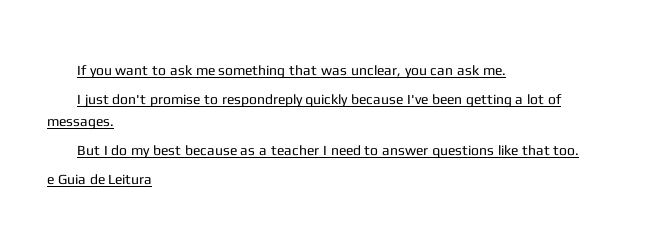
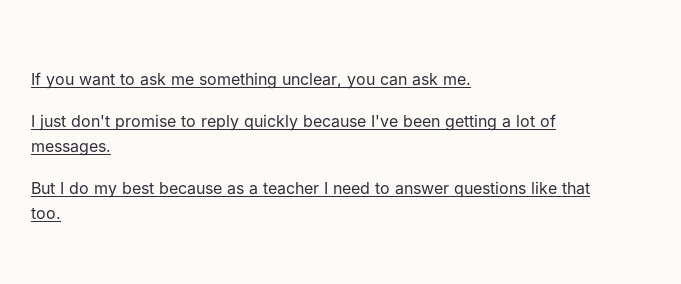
[289,65,348,76] that was -> (277, 80) none
[221,94,303,107] respondreply -> [201,115,239,131] reply
[47,174,153,185] // e Guia de Leitura -> (61, 213) none

